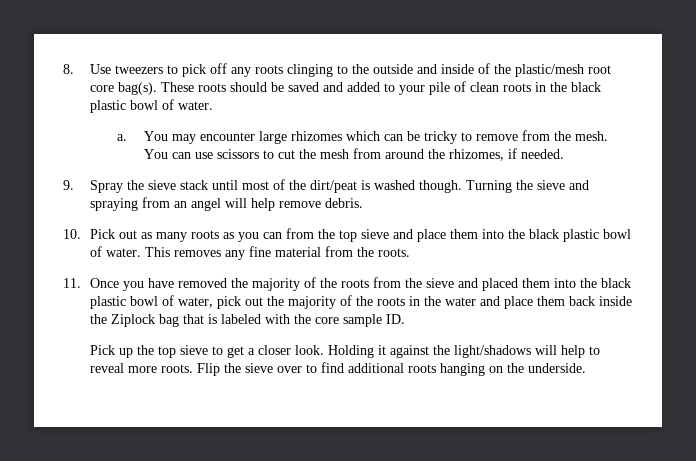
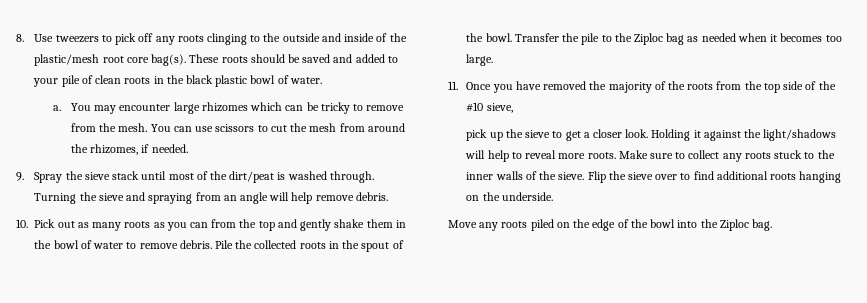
[418,180,462,193] though. -> [329,171,374,183] through.
[190,198,221,211] angel -> [240,192,269,204] angle
[360,229,631,242] [89,246,410,260] sieve and place them into the black plastic bowl of water. This removes any fine material from the roots. -> [277,219,406,231] [34,240,404,252] [466,33,842,45] [466,54,494,66] and gently shake them in the bowl of water to remove debris. Pile the collected roots in the spout of the bowl. Transfer the pile to the Ziploc bag as needed when it becomes too large.
[425,278,631,291] [89,295,632,309] [89,314,405,327] [89,345,115,355] sieve and placed them into the black plastic bowl of water, pick out the majority of the roots in the water and place them back inside the Ziplock bag that is labeled with the core sample ID. // Pick -> [763,81,836,93] [466,102,513,113] [466,129,488,141] top side of the #10 sieve, // pick
[157,346,176,358] top -> (523, 133) none
(193, 368) none -> [618,150,835,162] [466,171,585,180] Make sure to collect any roots stuck to the inner walls of the sieve.
(586, 368) none -> [448,219,773,231] // Move any roots piled on the edge of the bowl into the Ziploc bag.

